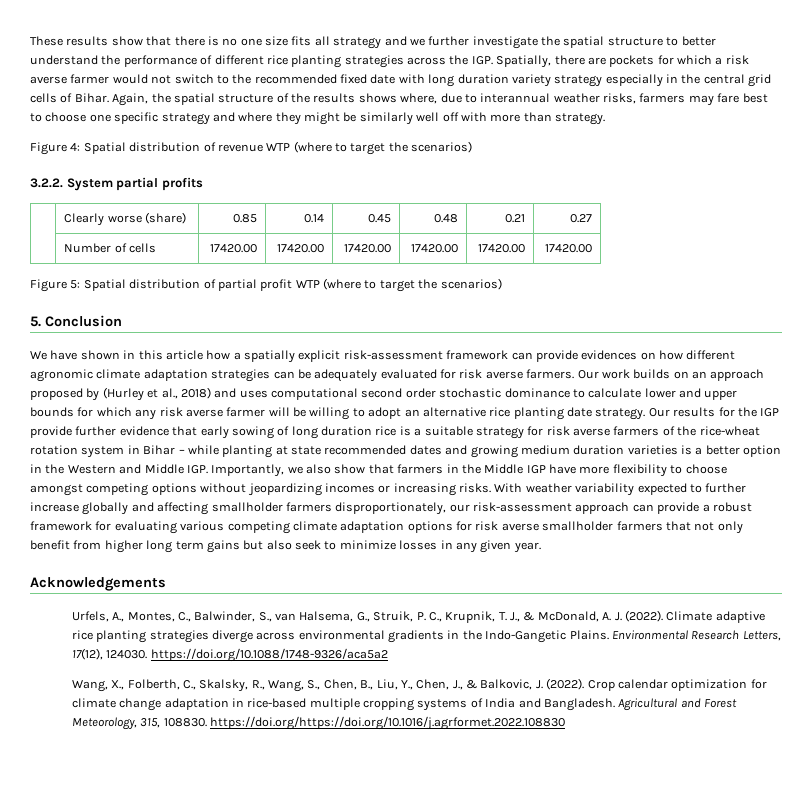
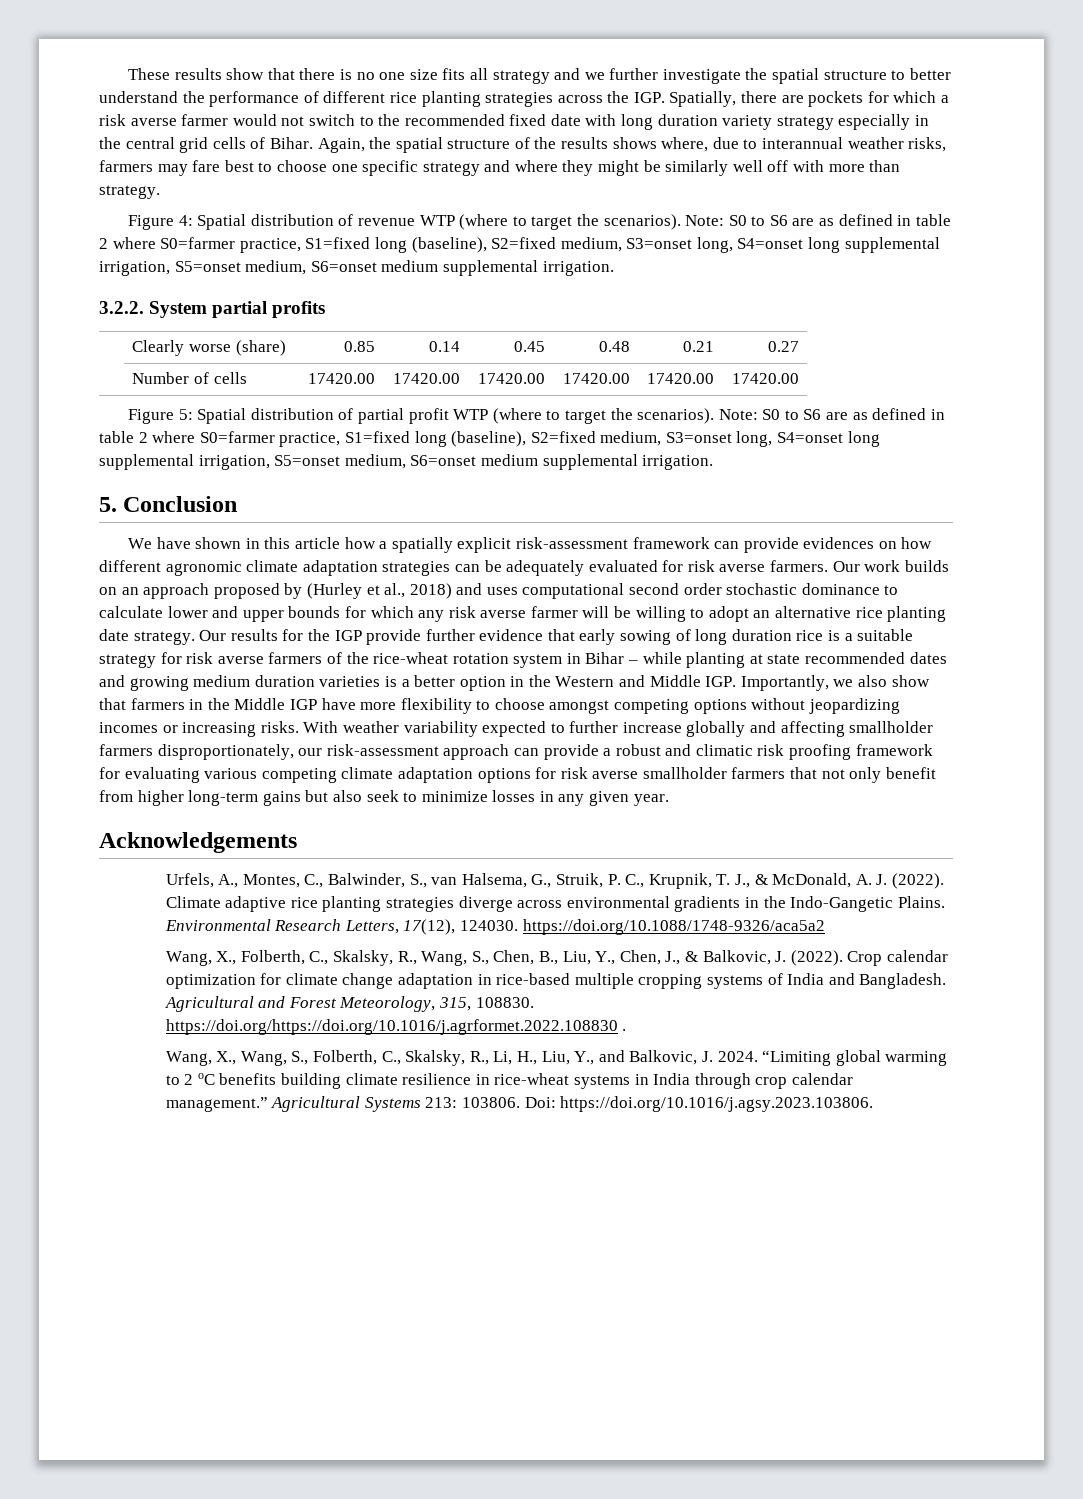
[411,141,473,153] scenarios) -> [603,214,951,230] [99,237,940,253] [99,260,614,276] scenarios). Note: S0 to S6 are as defined in table 2 where S0=farmer practice, S1=fixed long (baseline), S2=fixed medium, S3=onset long, S4=onset long supplemental irrigation, S5=onset medium, S6=onset medium supplemental irrigation.
[440,278,502,290] scenarios) -> [637,408,945,424] [99,431,880,447] [99,454,714,470] scenarios). Note: S0 to S6 are as defined in table 2 where S0=farmer practice, S1=fixed long (baseline), S2=fixed medium, S3=onset long, S4=onset long supplemental irrigation, S5=onset medium, S6=onset medium supplemental irrigation.
(752, 507) none -> [665,744,852,760] and climatic risk proofing
[146,540,204,553] long term -> [188,790,259,806] long-term
(565, 723) none -> [622,1029,627,1031] [165,1050,948,1066] [165,1073,853,1089] [165,1096,874,1112] . // Wang, X., Wang, S., Folberth, C., Skalsky, R., Li, H., Liu, Y., and Balkovic, J. 2024. “Limiting global warming to 2 oC benefits building climate resilience in rice-wheat systems in India through crop calendar management.” Agricultural Systems 213: 103806. Doi: https://doi.org/10.1016/j.agsy.2023.103806.

